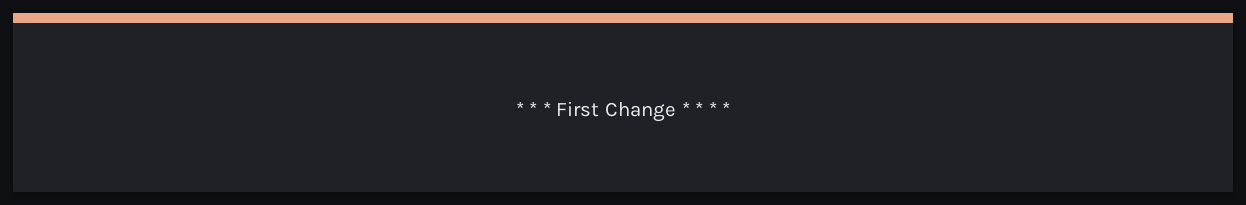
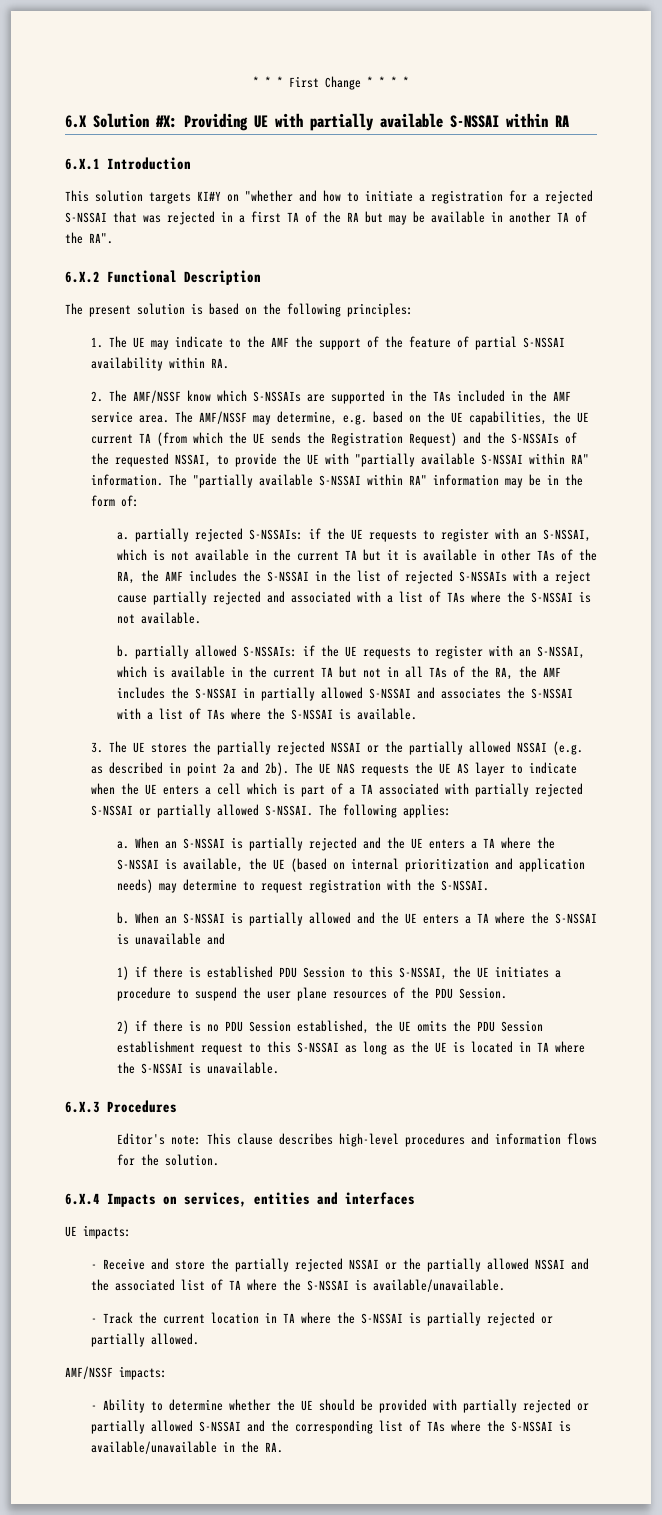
(731, 108) none -> [65,113,569,131] [65,157,191,170] [65,190,593,204] [65,211,587,225] [65,232,113,244] [65,270,261,285] [65,303,413,317] [90,336,565,350] [90,357,229,371] [90,390,571,404] [90,411,589,425] [90,432,577,446] [90,453,589,467] [90,474,583,488] [90,495,139,507] [116,528,591,542] [116,549,597,561] [116,570,591,584] [116,591,591,605] [116,612,201,624] [116,645,585,659] [116,666,561,680] [116,687,573,701] [116,708,417,720] [90,741,583,755] [90,762,577,776] [90,783,583,797] [90,804,451,818] [116,837,555,851] [116,858,585,872] [116,879,489,893] [116,912,597,926] [116,933,225,945] [116,966,561,980] [116,987,507,1001] [116,1020,543,1034] [116,1041,585,1055] [116,1062,279,1074] [65,1100,177,1113] [116,1133,597,1147] [116,1154,219,1166] [65,1192,415,1207] [65,1225,131,1239] [90,1258,589,1272] [90,1279,505,1292] [90,1312,553,1326] [90,1333,199,1347] [65,1366,167,1380] [90,1399,589,1413] [90,1420,571,1434] [90,1441,283,1454] // 6.X Solution #X: Providing UE with partially available S-NSSAI within RA // 6.X.1 Introduction // This solution targets KI#Y on "whether and how to initiate a registration for a rejected S-NSSAI that was rejected in a first TA of the RA but may be available in another TA of the RA". // 6.X.2 Functional Description // The present solution is based on the following principles: // 1. The UE may indicate to the AMF the support of the feature of partial S-NSSAI availability within RA. // 2. The AMF/NSSF know which S-NSSAIs are supported in the TAs included in the AMF service area. The AMF/NSSF may determine, e.g. based on the UE capabilities, the UE current TA (from which the UE sends the Registration Request) and the S-NSSAIs of the requested NSSAI, to provide the UE with "partially available S-NSSAI within RA" information. The "partially available S-NSSAI within RA" information may be in the form of: // a. partially rejected S-NSSAIs: if the UE requests to register with an S-NSSAI, which is not available in the current TA but it is available in other TAs of the RA, the AMF includes the S-NSSAI in the list of rejected S-NSSAIs with a reject cause partially rejected and associated with a list of TAs where the S-NSSAI is not available. // b. partially allowed S-NSSAIs: if the UE requests to register with an S-NSSAI, which is available in the current TA but not in all TAs of the RA, the AMF includes the S-NSSAI in partially allowed S-NSSAI and associates the S-NSSAI with a list of TAs where the S-NSSAI is available. // 3. The UE stores the partially rejected NSSAI or the partially allowed NSSAI (e.g. as described in point 2a and 2b). The UE NAS requests the UE AS layer to indicate when the UE enters a cell which is part of a TA associated with partially rejected S-NSSAI or partially allowed S-NSSAI. The following applies: // a. When an S-NSSAI is partially rejected and the UE enters a TA where the S-NSSAI is available, the UE (based on internal prioritization and application needs) may determine to request registration with the S-NSSAI. // b. When an S-NSSAI is partially allowed and the UE enters a TA where the S-NSSAI is unavailable and // 1) if there is established PDU Session to this S-NSSAI, the UE initiates a procedure to suspend the user plane resources of the PDU Session. // 2) if there is no PDU Session established, the UE omits the PDU Session establishment request to this S-NSSAI as long as the UE is located in TA where the S-NSSAI is unavailable. // 6.X.3 Procedures // Editor's note: This clause describes high-level procedures and information flows for the solution. // 6.X.4 Impacts on services, entities and interfaces // UE impacts: // - Receive and store the partially rejected NSSAI or the partially allowed NSSAI and the associated list of TA where the S-NSSAI is available/unavailable. // - Track the current location in TA where the S-NSSAI is partially rejected or partially allowed. // AMF/NSSF impacts: // - Ability to determine whether the UE should be provided with partially rejected or partially allowed S-NSSAI and the corresponding list of TAs where the S-NSSAI is available/unavailable in the RA.

